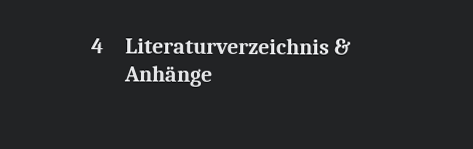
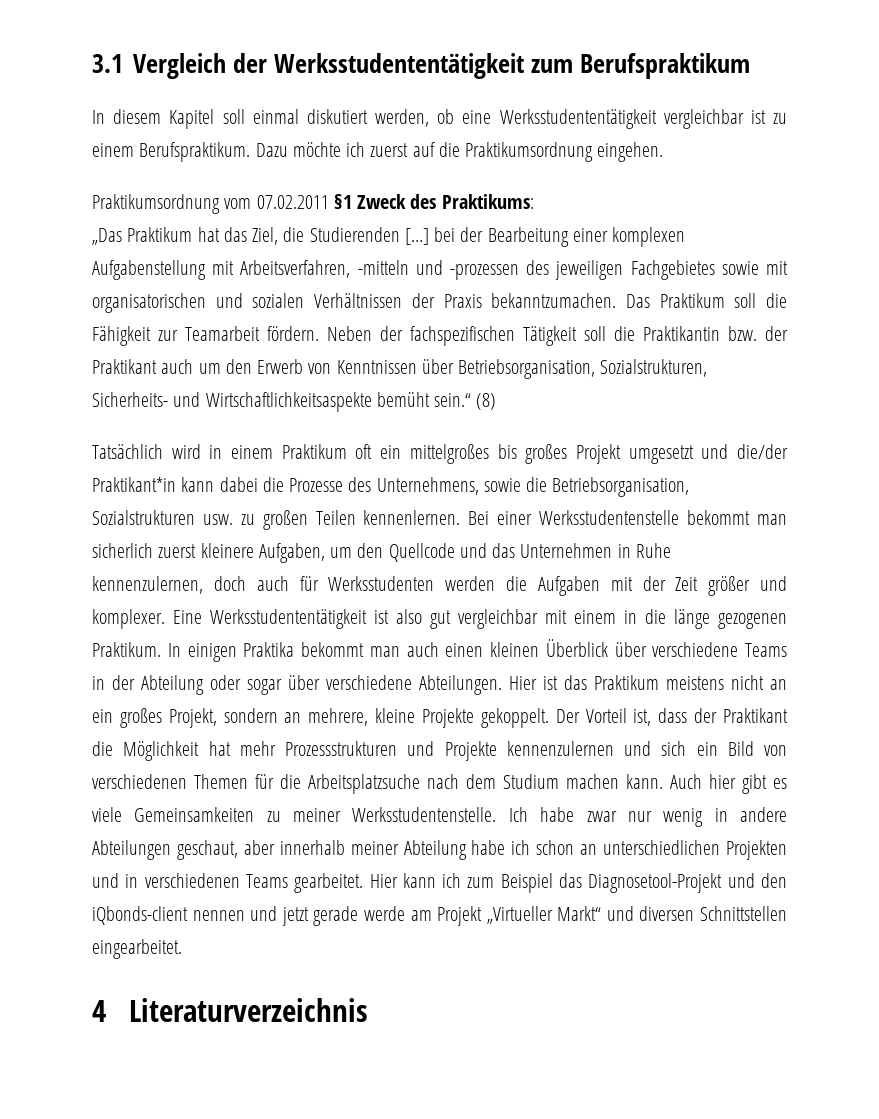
[91,37,352,55] [122,65,213,87] 4 Literaturverzeichnis & Anhänge -> [92,53,750,79] [92,109,787,129] [92,142,664,162] [92,194,534,214] [92,227,686,247] [92,260,788,280] [92,293,788,313] [92,326,788,346] [92,359,708,379] [92,392,497,412] [92,444,789,464] [92,477,690,497] [92,510,787,530] [92,543,671,563] [92,576,787,596] [92,609,787,629] [92,639,788,662] [92,675,787,695] [92,708,788,728] [92,741,787,761] [92,774,787,794] [92,807,788,827] [92,840,788,860] [92,873,787,893] [92,906,787,926] [92,939,182,959] [92,998,369,1022] 3.1 Vergleich der Werksstudententätigkeit zum Berufspraktikum // In diesem Kapitel soll einmal diskutiert werden, ob eine Werksstudententätigkeit vergleichbar ist zu einem Berufspraktikum. Dazu möchte ich zuerst auf die Praktikumsordnung eingehen. // Praktikumsordnung vom 07.02.2011 §1 Zweck des Praktikums: // „Das Praktikum hat das Ziel, die Studierenden […] bei der Bearbeitung einer komplexen Aufgabenstellung mit Arbeitsverfahren, -mitteln und -prozessen des jeweiligen Fachgebietes sowie mit organisatorischen und sozialen Verhältnissen der Praxis bekanntzumachen. Das Praktikum soll die Fähigkeit zur Teamarbeit fördern. Neben der fachspezifischen Tätigkeit soll die Praktikantin bzw. der Praktikant auch um den Erwerb von Kenntnissen über Betriebsorganisation, Sozialstrukturen, Sicherheits- und Wirtschaftlichkeitsaspekte bemüht sein.“ (8) // Tatsächlich wird in einem Praktikum oft ein mittelgroßes bis großes Projekt umgesetzt und die/der Praktikant*in kann dabei die Prozesse des Unternehmens, sowie die Betriebsorganisation, Sozialstrukturen usw. zu großen Teilen kennenlernen. Bei einer Werksstudentenstelle bekommt man sicherlich zuerst kleinere Aufgaben, um den Quellcode und das Unternehmen in Ruhe kennenzulernen, doch auch für Werksstudenten werden die Aufgaben mit der Zeit größer und komplexer. Eine Werksstudententätigkeit ist also gut vergleichbar mit einem in die länge gezogenen Praktikum. In einigen Praktika bekommt man auch einen kleinen Überblick über verschiedene Teams in der Abteilung oder sogar über verschiedene Abteilungen. Hier ist das Praktikum meistens nicht an ein großes Projekt, sondern an mehrere, kleine Projekte gekoppelt. Der Vorteil ist, dass der Praktikant die Möglichkeit hat mehr Prozessstrukturen und Projekte kennenzulernen und sich ein Bild von verschiedenen Themen für die Arbeitsplatzsuche nach dem Studium machen kann. Auch hier gibt es viele Gemeinsamkeiten zu meiner Werksstudentenstelle. Ich habe zwar nur wenig in andere Abteilungen geschaut, aber innerhalb meiner Abteilung habe ich schon an unterschiedlichen Projekten und in verschiedenen Teams gearbeitet. Hier kann ich zum Beispiel das Diagnosetool-Projekt und den iQbonds-client nennen und jetzt gerade werde am Projekt „Virtueller Markt“ und diversen Schnittstellen eingearbeitet. // 4 Literaturverzeichnis

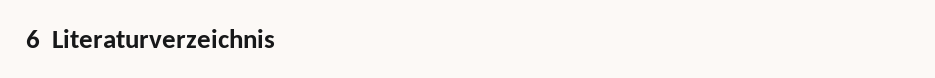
[92,53,750,79] [92,109,787,129] [92,142,664,162] [92,194,534,214] [92,227,686,247] [92,260,788,280] [92,293,788,313] [92,326,788,346] [92,359,708,379] [92,392,497,412] [92,444,789,464] [92,477,690,497] [92,510,787,530] [92,543,671,563] [92,576,787,596] [92,609,787,629] [92,639,788,662] [92,675,787,695] [92,708,788,728] [92,741,787,761] [92,774,787,794] [92,807,788,827] [92,840,788,860] [92,873,787,893] [92,906,787,926] [92,939,182,959] [92,1000,106,1022] 3.1 Vergleich der Werksstudententätigkeit zum Berufspraktikum // In diesem Kapitel soll einmal diskutiert werden, ob eine Werksstudententätigkeit vergleichbar ist zu einem Berufspraktikum. Dazu möchte ich zuerst auf die Praktikumsordnung eingehen. // Praktikumsordnung vom 07.02.2011 §1 Zweck des Praktikums: // „Das Praktikum hat das Ziel, die Studierenden […] bei der Bearbeitung einer komplexen Aufgabenstellung mit Arbeitsverfahren, -mitteln und -prozessen des jeweiligen Fachgebietes sowie mit organisatorischen und sozialen Verhältnissen der Praxis bekanntzumachen. Das Praktikum soll die Fähigkeit zur Teamarbeit fördern. Neben der fachspezifischen Tätigkeit soll die Praktikantin bzw. der Praktikant auch um den Erwerb von Kenntnissen über Betriebsorganisation, Sozialstrukturen, Sicherheits- und Wirtschaftlichkeitsaspekte bemüht sein.“ (8) // Tatsächlich wird in einem Praktikum oft ein mittelgroßes bis großes Projekt umgesetzt und die/der Praktikant*in kann dabei die Prozesse des Unternehmens, sowie die Betriebsorganisation, Sozialstrukturen usw. zu großen Teilen kennenlernen. Bei einer Werksstudentenstelle bekommt man sicherlich zuerst kleinere Aufgaben, um den Quellcode und das Unternehmen in Ruhe kennenzulernen, doch auch für Werksstudenten werden die Aufgaben mit der Zeit größer und komplexer. Eine Werksstudententätigkeit ist also gut vergleichbar mit einem in die länge gezogenen Praktikum. In einigen Praktika bekommt man auch einen kleinen Überblick über verschiedene Teams in der Abteilung oder sogar über verschiedene Abteilungen. Hier ist das Praktikum meistens nicht an ein großes Projekt, sondern an mehrere, kleine Projekte gekoppelt. Der Vorteil ist, dass der Praktikant die Möglichkeit hat mehr Prozessstrukturen und Projekte kennenzulernen und sich ein Bild von verschiedenen Themen für die Arbeitsplatzsuche nach dem Studium machen kann. Auch hier gibt es viele Gemeinsamkeiten zu meiner Werksstudentenstelle. Ich habe zwar nur wenig in andere Abteilungen geschaut, aber innerhalb meiner Abteilung habe ich schon an unterschiedlichen Projekten und in verschiedenen Teams gearbeitet. Hier kann ich zum Beispiel das Diagnosetool-Projekt und den iQbonds-client nennen und jetzt gerade werde am Projekt „Virtueller Markt“ und diversen Schnittstellen eingearbeitet. // 4 -> [26,30,40,48] 6

